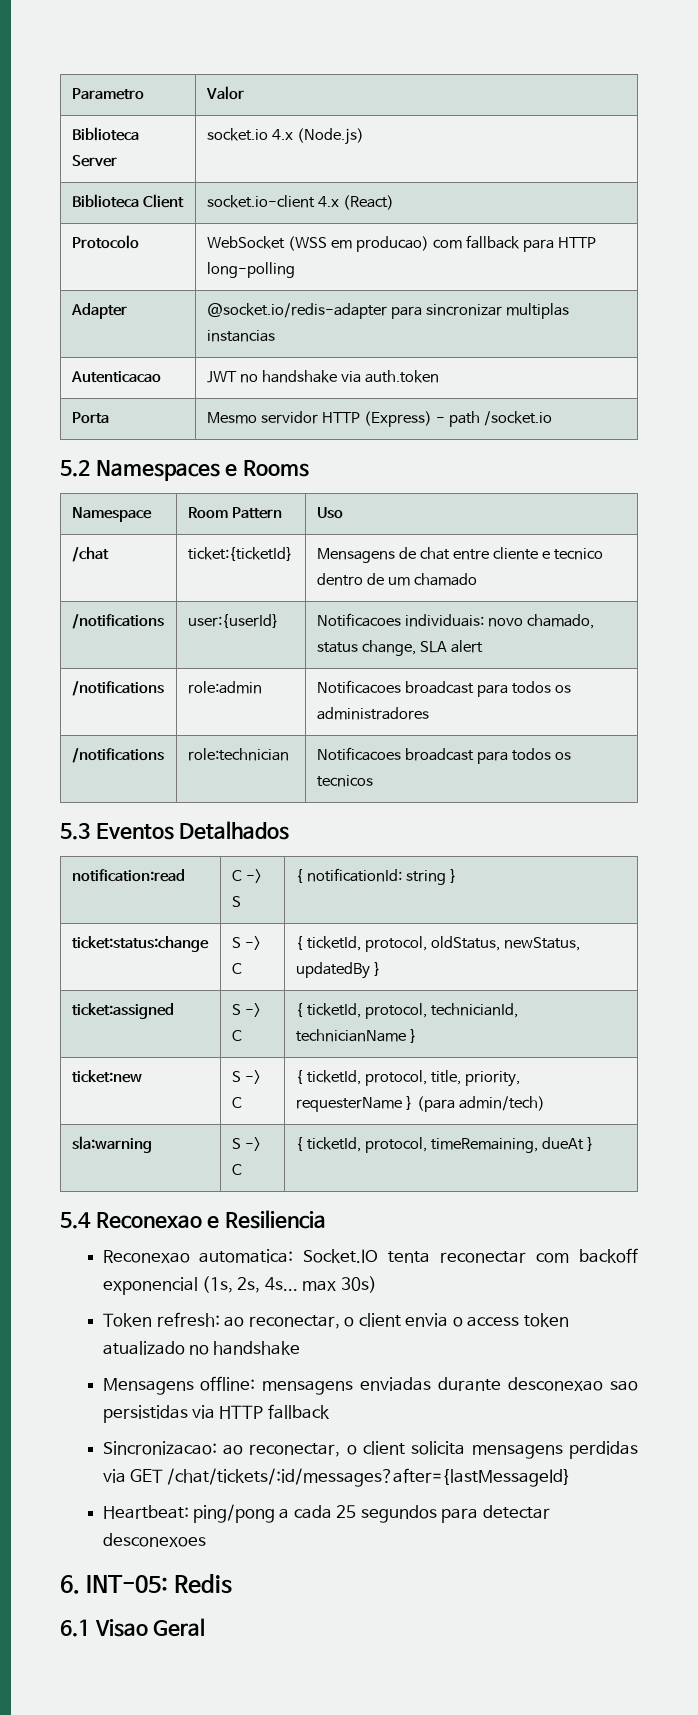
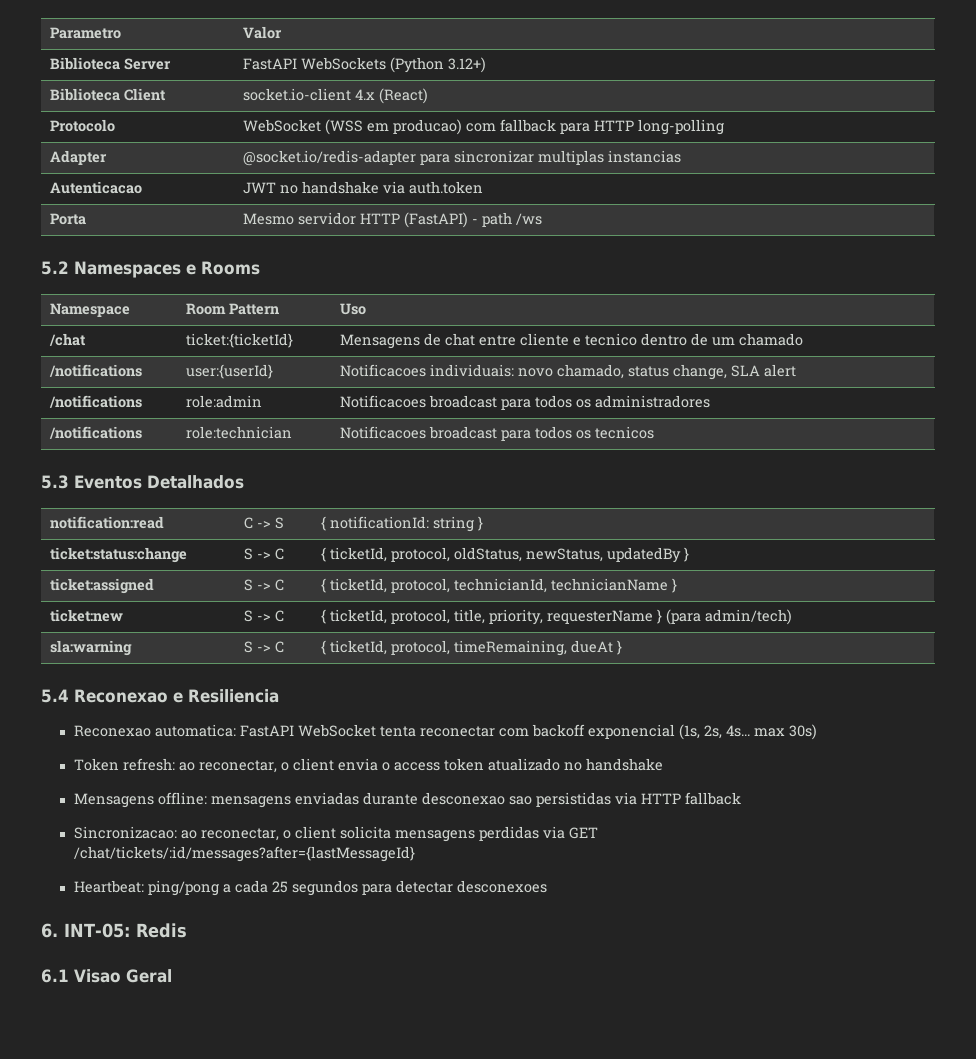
[206,128,364,145] socket.io 4.x (Node.js) -> [243,57,487,73] FastAPI WebSockets (Python 3.12+)
[363,411,432,427] (Express) -> [404,212,469,228] (FastAPI)
[484,411,553,426] /socket.io -> [516,213,543,225] /ws
[303,1249,379,1263] Socket.IO -> [239,724,376,737] FastAPI WebSocket

